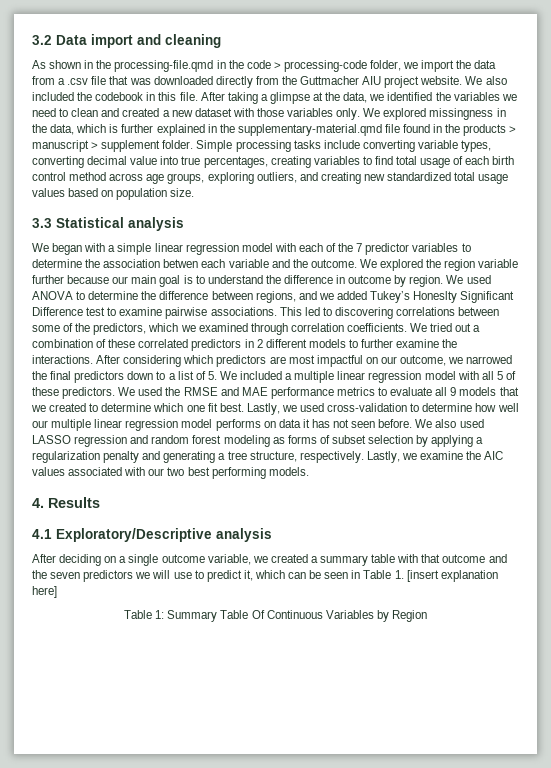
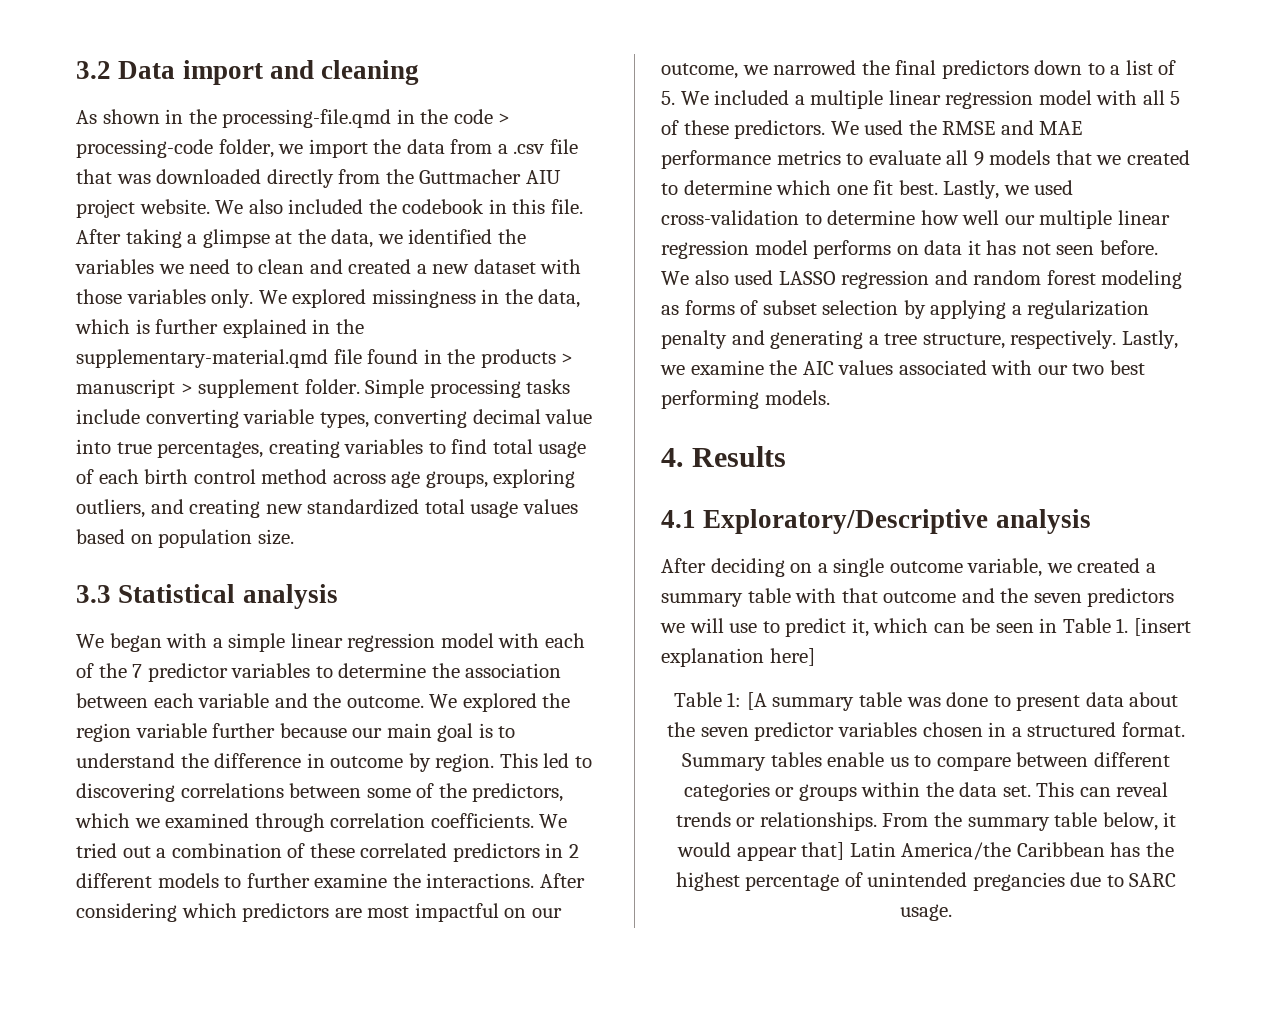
[163,259,199,268] betwen -> [76,693,148,708] between
[446,275,491,284] [32,291,515,303] [32,307,277,319] We used ANOVA to determine the difference between regions, and we added Tukey’s Honeslty Significant Difference test to examine pairwise associations. -> (495, 762) none
[167,610,427,622] Summary Table Of Continuous Variables by Region -> [746,692,1179,711] [667,722,1185,741] [682,752,1170,771] [683,782,1169,801] [675,812,1177,831] [677,842,1174,861] [675,872,1177,891] [900,904,952,921] [A summary table was done to present data about the seven predictor variables chosen in a structured format. Summary tables enable us to compare between different categories or groups within the data set. This can reveal trends or relationships. From the summary table below, it would appear that] Latin America/the Caribbean has the highest percentage of unintended pregancies due to SARC usage.

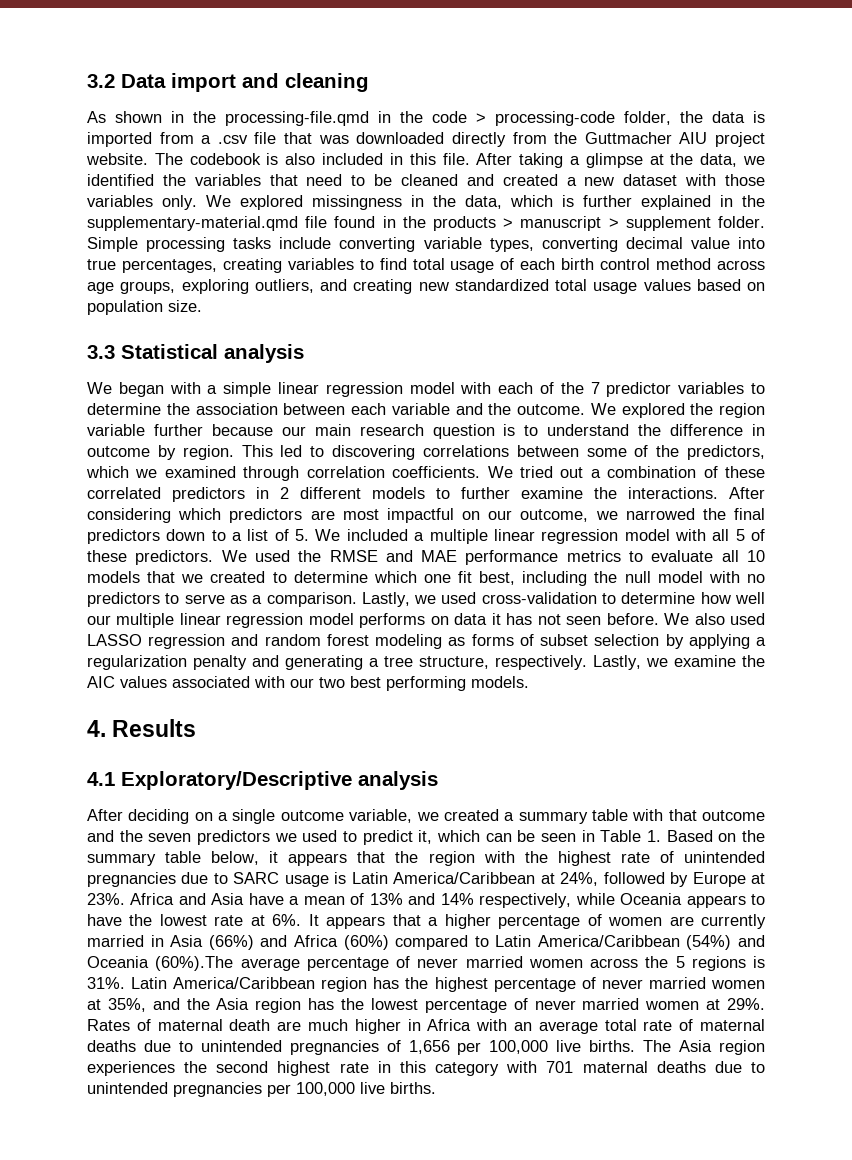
[278,139,445,158] we import the data -> [680,111,765,123] [87,132,152,147] the data is imported
[215,199,485,214] We also included the codebook -> [154,153,384,165] The codebook is also included
[158,264,184,274] we -> [269,174,298,186] that
[258,259,305,274] clean -> [374,174,458,186] be cleaned
[437,723,474,742] goal -> [359,424,495,439] research question
[973,151,984,166] 9 -> [746,550,765,562] 10
[898,180,938,195] best. -> [479,571,765,586] [87,592,357,607] best, including the null model with no predictors to serve as a comparison.
[689,618,758,633] will use -> [302,830,338,842] used
[1133,618,1191,636] [661,648,815,667] [673,692,1179,711] [667,722,1185,741] [682,752,1170,771] [683,782,1169,801] [675,812,929,831] [insert explanation here] // Table 1: [A summary table was done to present data about the seven predictor variables chosen in a structured format. Summary tables enable us to compare between different categories or groups within the data set. This can reveal trends or relationships. From -> [666,830,737,842] Based on
[677,842,1105,861] would appear that] Latin America/the Caribbean -> [288,851,766,866] [87,872,765,887] [87,893,765,908] [87,914,766,929] [87,935,765,950] [87,956,765,971] [87,977,368,992] appears that the region with the highest rate of unintended pregnancies due to SARC usage is Latin America/Caribbean at 24%, followed by Europe at 23%. Africa and Asia have a mean of 13% and 14% respectively, while Oceania appears to have the lowest rate at 6%. It appears that a higher percentage of women are currently married in Asia (66%) and Africa (60%) compared to Latin America/Caribbean (54%) and Oceania (60%).The average percentage of never married women across the 5 regions is 31%. Latin America/Caribbean region
[867,872,1177,891] [900,904,952,921] unintended pregancies due to SARC usage. -> [601,977,765,989] [87,998,766,1013] [87,1019,765,1034] [87,1040,765,1055] [87,1061,765,1076] [87,1082,436,1097] never married women at 35%, and the Asia region has the lowest percentage of never married women at 29%. Rates of maternal death are much higher in Africa with an average total rate of maternal deaths due to unintended pregnancies of 1,656 per 100,000 live births. The Asia region experiences the second highest rate in this category with 701 maternal deaths due to unintended pregnancies per 100,000 live births.

